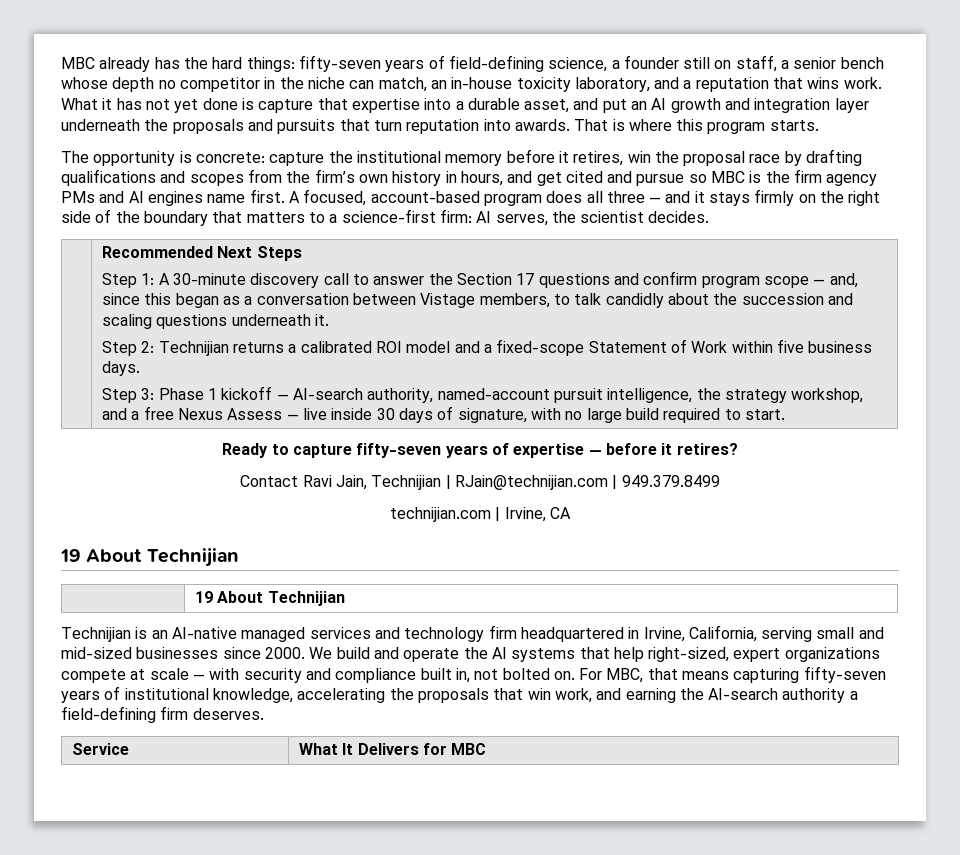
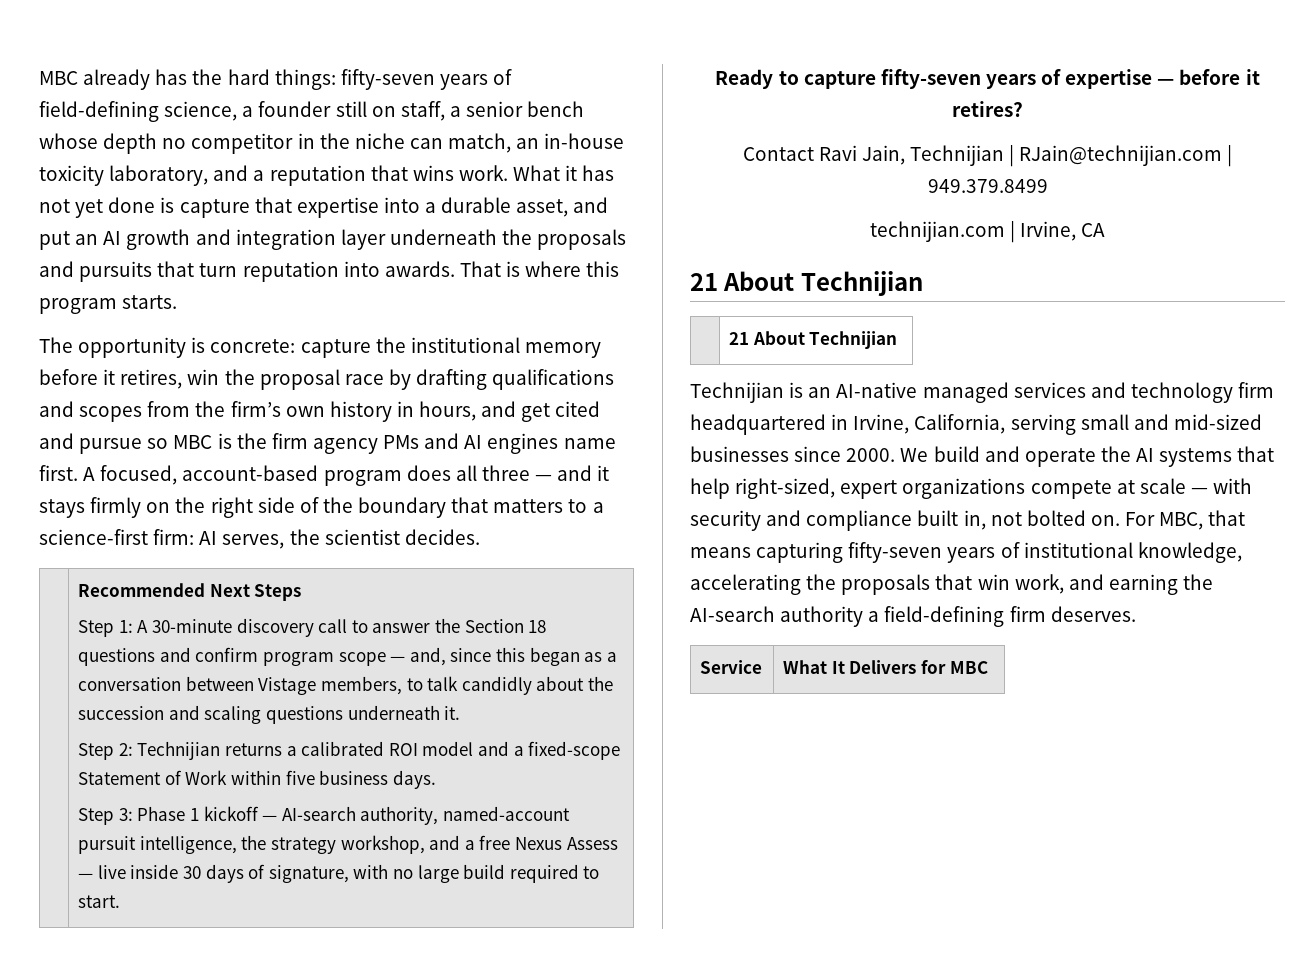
[516,273,535,285] 17 -> [528,620,547,633] 18
[60,549,81,562] 19 -> [690,273,718,291] 21
[195,591,214,603] 19 -> [729,332,750,345] 21

